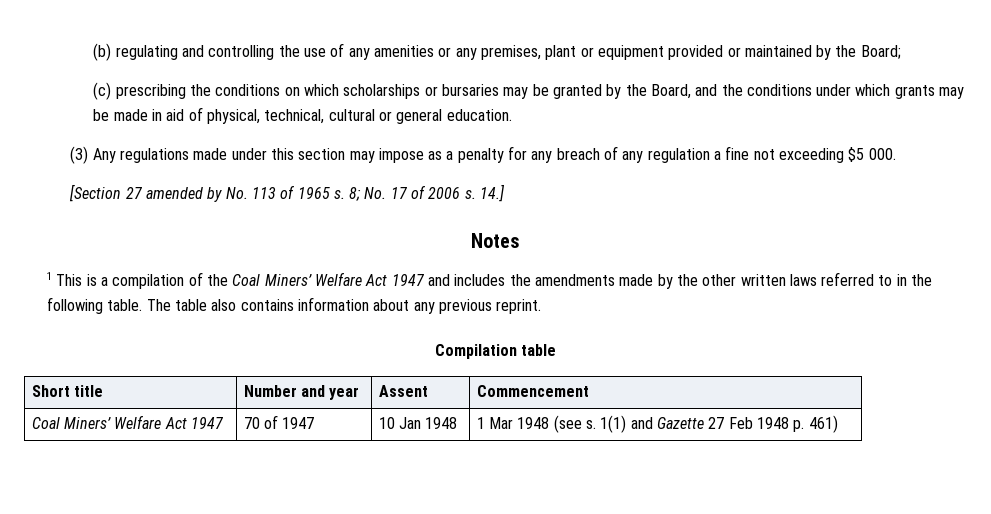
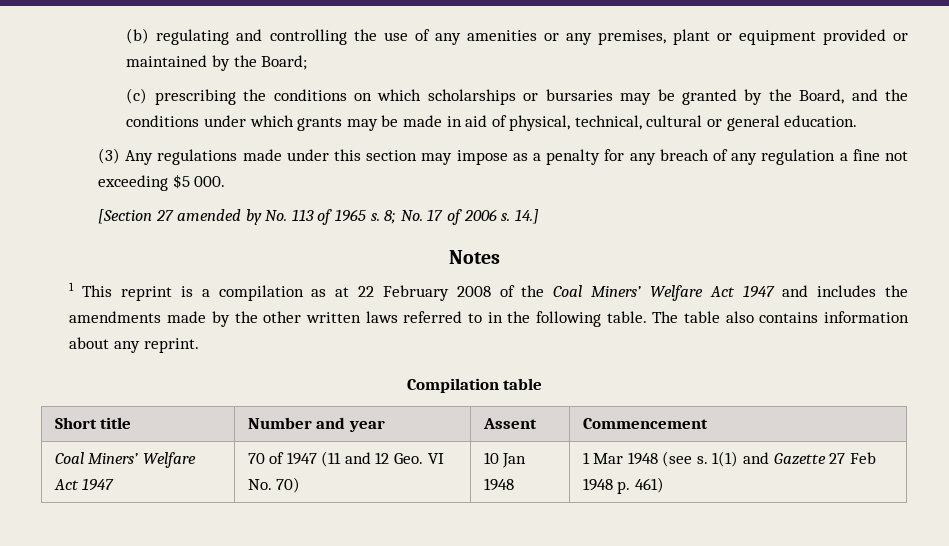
(83, 280) none -> [121,286,173,301] reprint
(185, 281) none -> [311,285,491,301] as at 22 February 2008
[439,299,493,314] previous -> (141, 347) none
(315, 423) none -> [321,451,444,467] [247,477,301,493] (11 and 12 Geo. VI No. 70)

